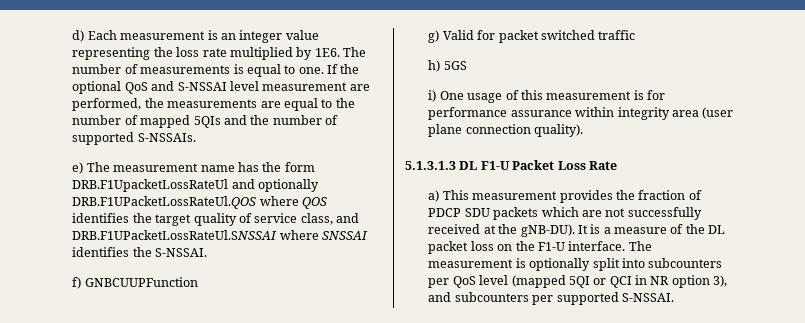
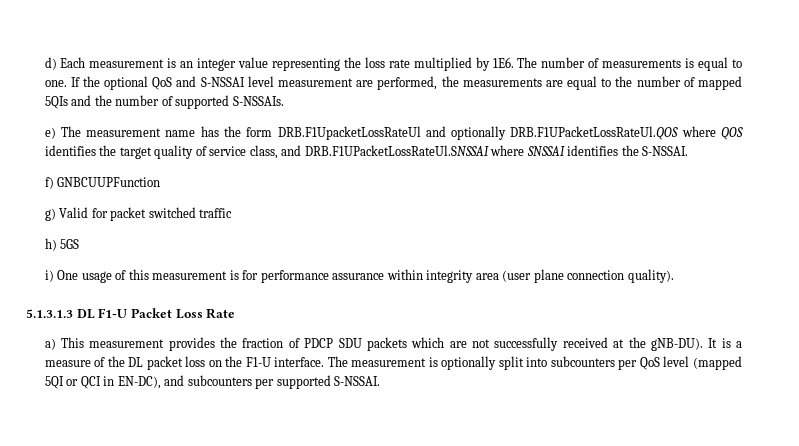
[650,275,728,288] NR option 3), -> [117,376,161,389] EN-DC),

